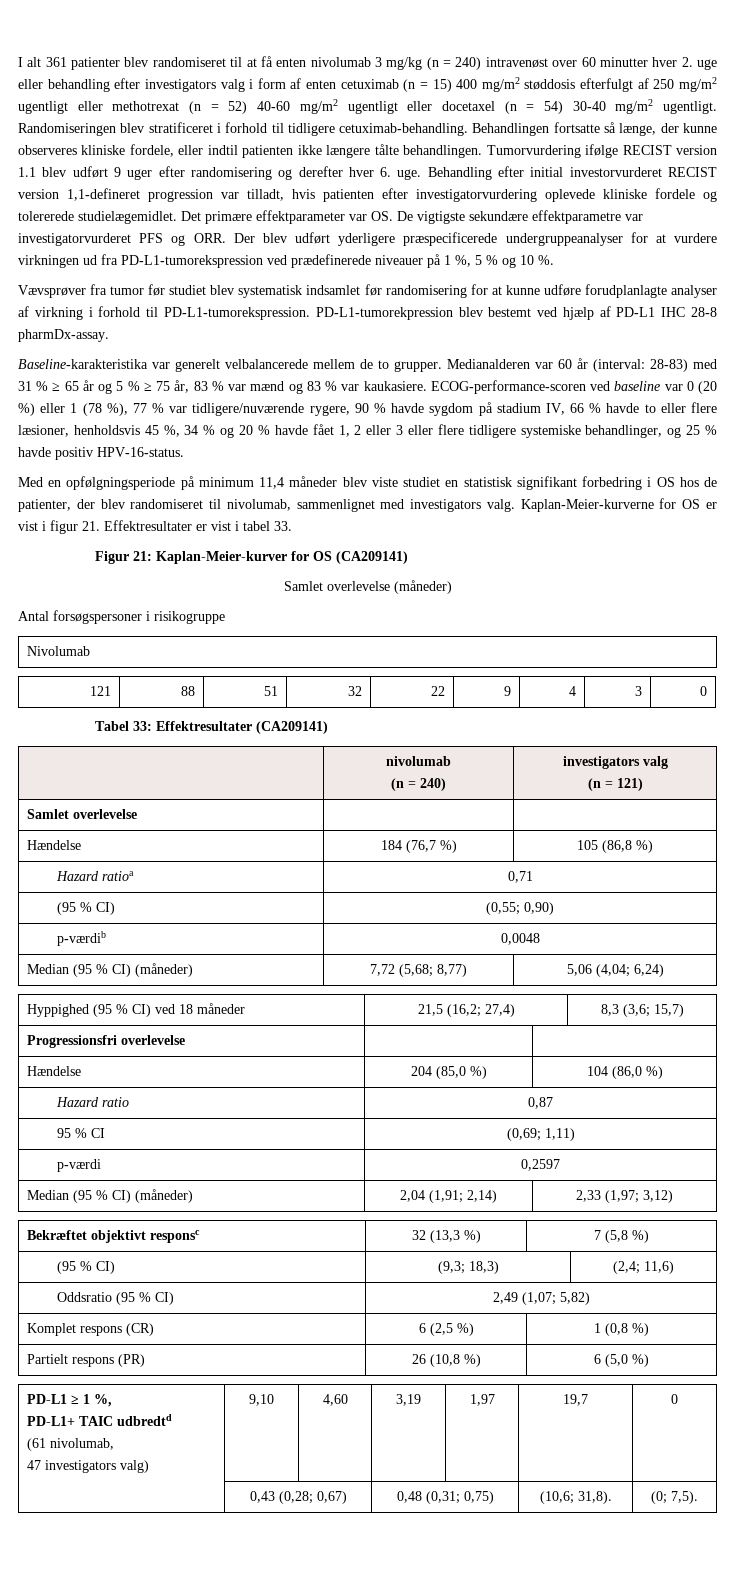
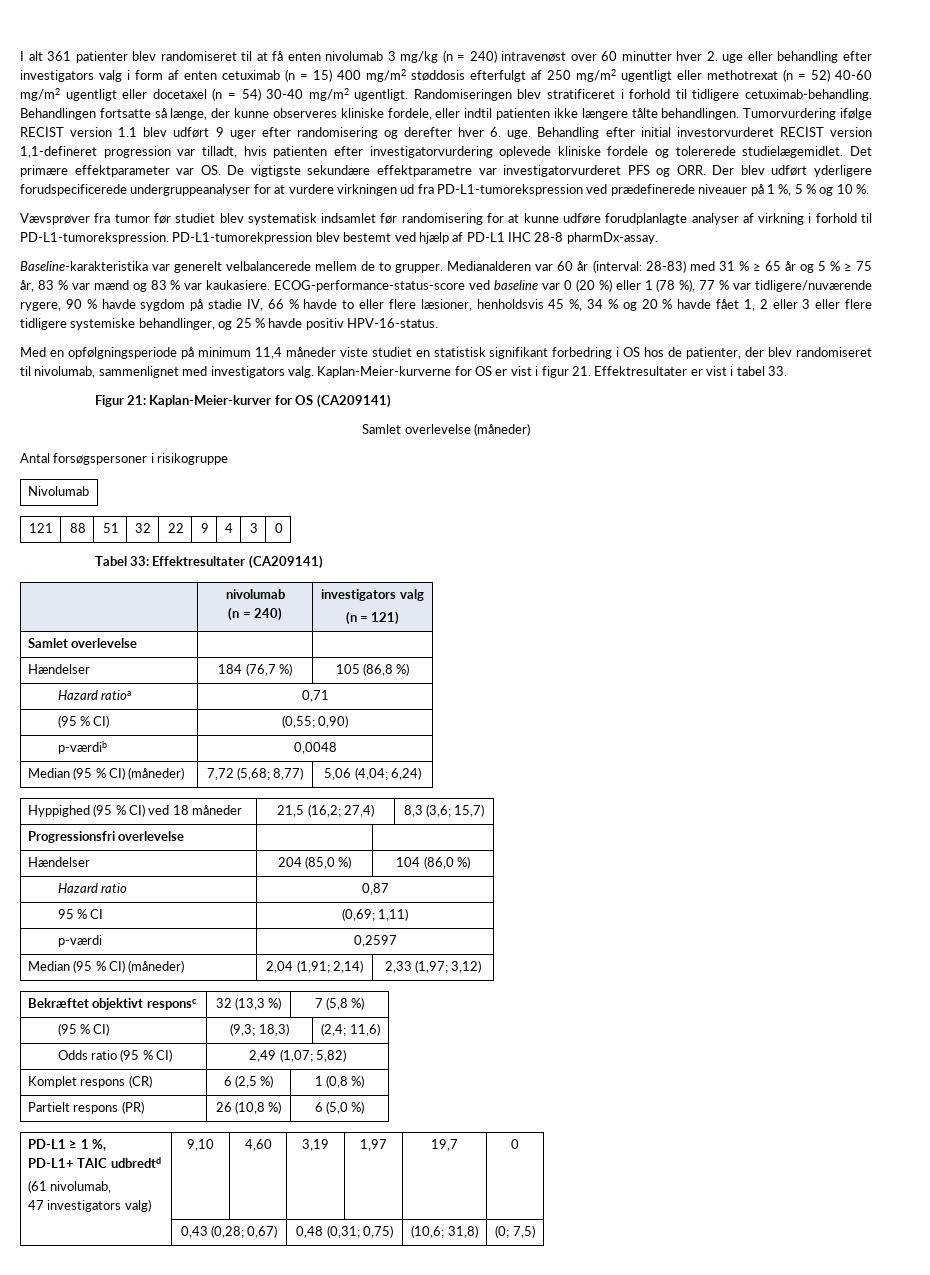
[403,232,498,246] præspecificerede -> [20,184,127,196] forudspecificerede
[430,380,586,394] ECOG-performance-scoren -> [274,280,466,292] ECOG-performance-status-score
[496,403,541,413] stadium -> [208,299,242,309] stadie
[342,477,367,487] blev -> (336, 352) none
[26,840,81,850] Hændelse -> [27,664,90,674] Hændelser
[26,1066,81,1076] Hændelse -> [27,857,90,867] Hændelser
[57,1292,113,1302] Oddsratio -> [57,1050,118,1060] Odds ratio
[577,1491,612,1504] 31,8). -> [447,1225,478,1238] 31,8)
[671,1491,698,1504] 7,5). -> [512,1225,535,1238] 7,5)

